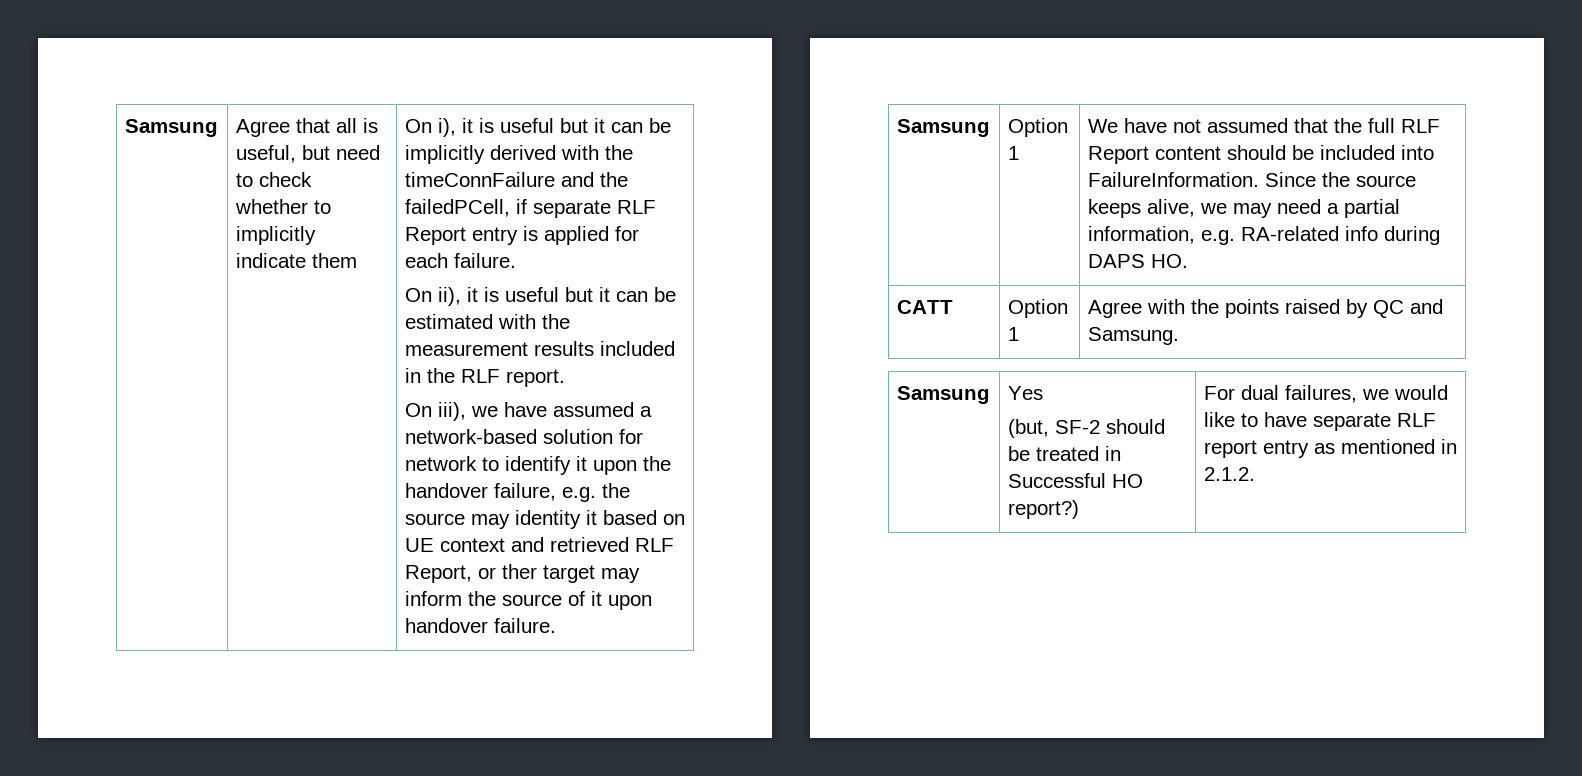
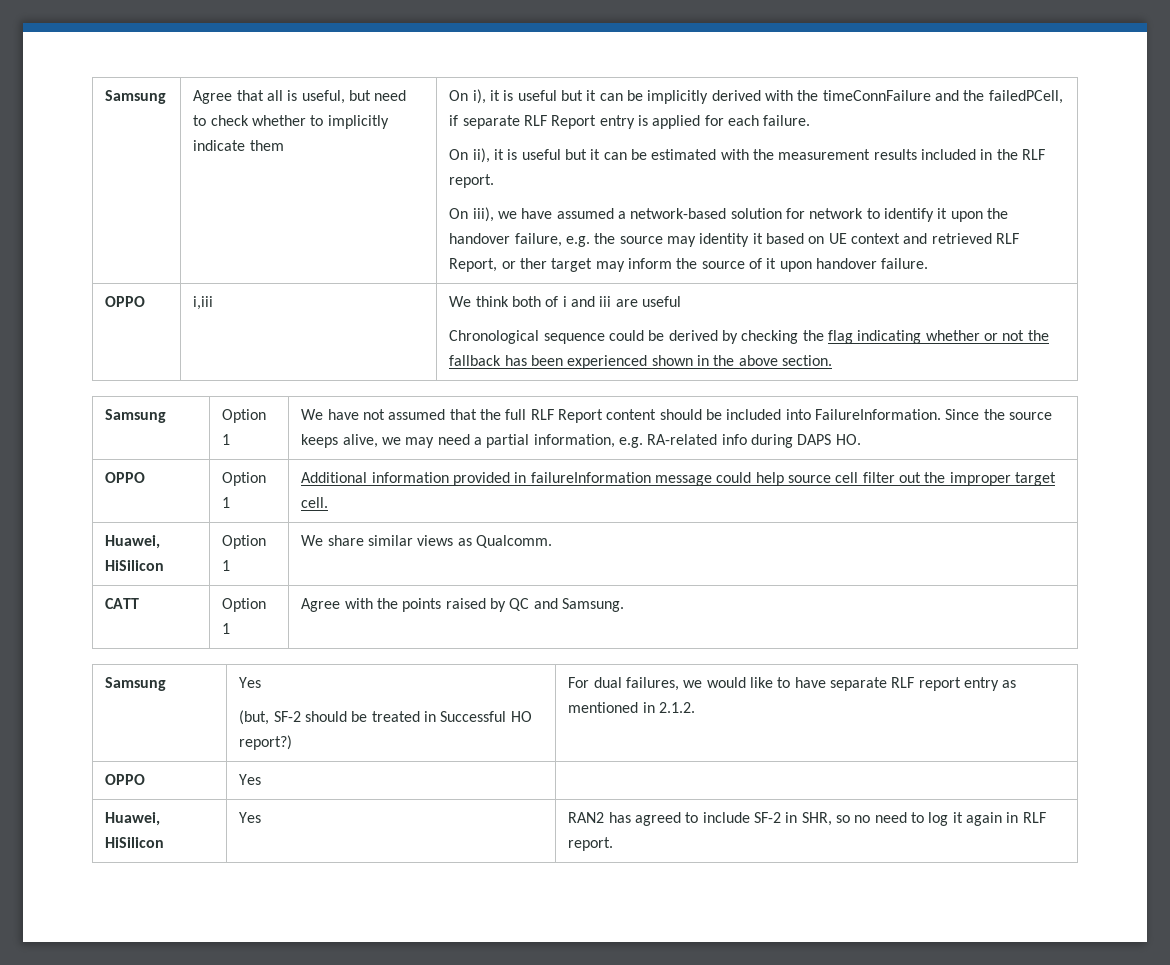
(556, 625) none -> [105,296,146,307] [193,296,214,310] [449,296,682,307] [449,330,1049,344] [449,355,833,369] // OPPO | i,iii | We think both of i and iii are useful // Chronological sequence could be derived by checking the flag indicating whether or not the fallback has been experienced shown in the above section.
(1188, 261) none -> [105,472,146,483] [222,472,267,486] [222,497,231,508] [301,472,1056,486] [301,497,329,508] [105,535,161,549] [105,560,165,571] [222,535,267,549] [222,560,231,571] [301,535,553,548] // OPPO | Option 1 | Additional information provided in failureInformation message could help source cell filter out the improper target cell. // Huawei, HiSilicon | Option 1 | We share similar views as Qualcomm.
(1255, 474) none -> [105,774,146,785] [239,774,262,785] [105,812,161,826] [105,837,165,848] [239,812,262,823] [568,812,1046,826] [568,837,614,851] // OPPO | Yes | // Huawei, HiSilicon | Yes | RAN2 has agreed to include SF-2 in SHR, so no need to log it again in RLF report.

